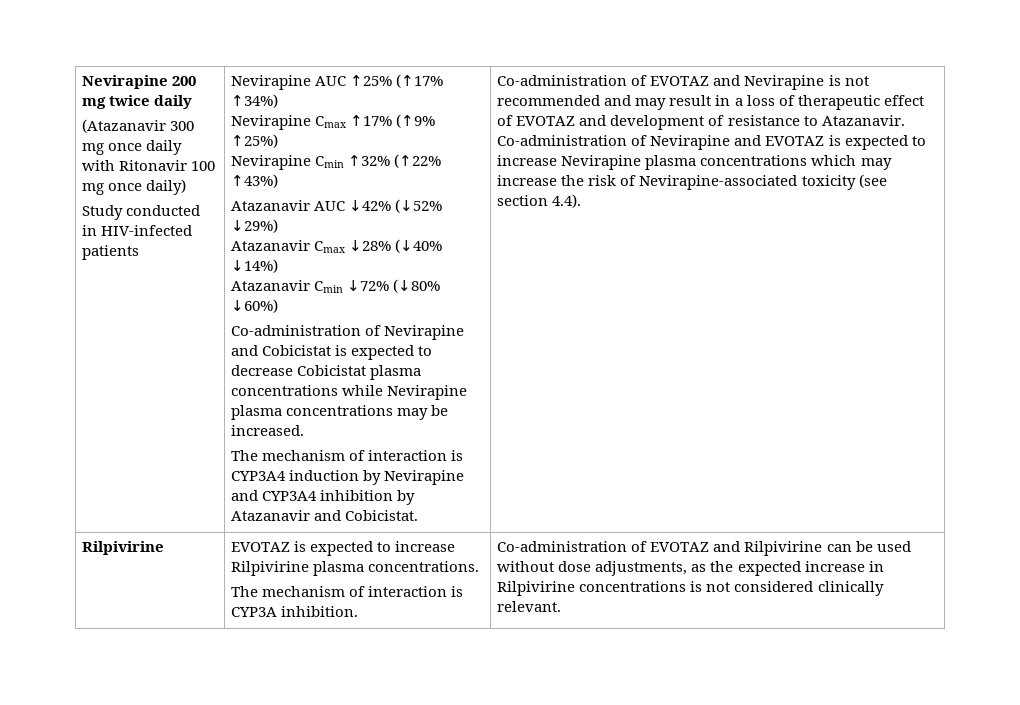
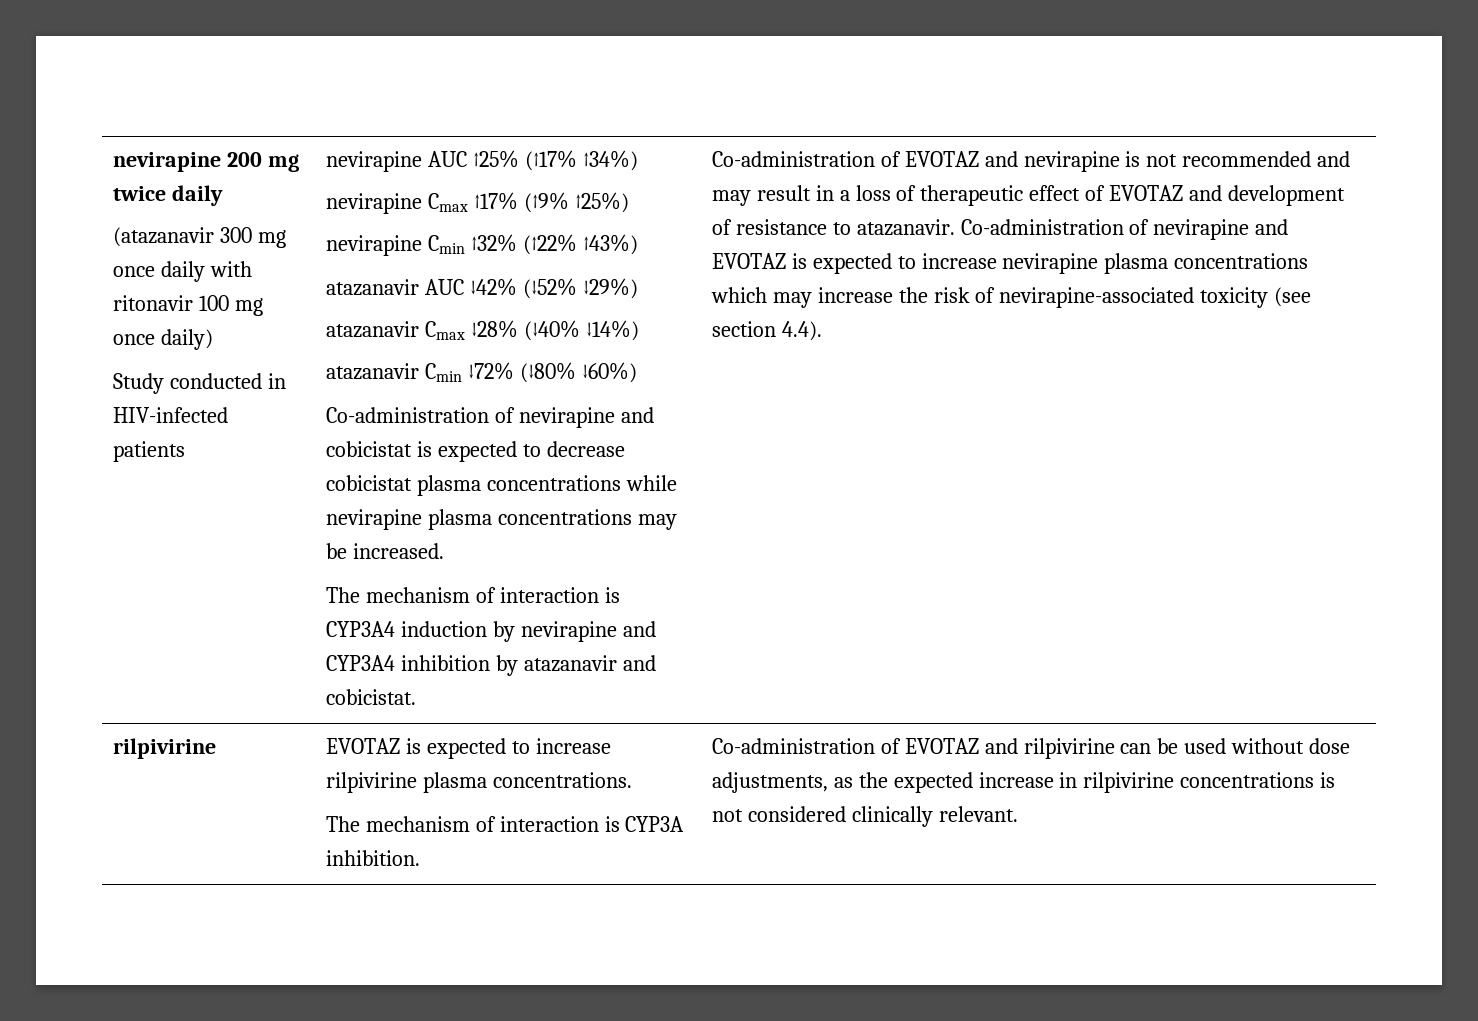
[82,75,169,89] Nevirapine -> [112,152,221,172] nevirapine
[82,119,167,133] (Atazanavir -> [112,227,214,247] (atazanavir
[119,160,188,171] Ritonavir -> [112,295,193,311] ritonavir
[231,75,312,90] Nevirapine -> [325,151,422,172] nevirapine
[231,115,312,130] Nevirapine -> [325,193,422,214] nevirapine
[231,155,312,170] Nevirapine -> [325,235,422,256] nevirapine
[231,200,311,211] Atazanavir -> [325,279,419,296] atazanavir
[231,240,311,251] Atazanavir -> [325,321,419,338] atazanavir
[231,280,311,291] Atazanavir -> [325,363,419,380] atazanavir
[384,325,465,340] [231,345,332,356] Nevirapine and Cobicistat -> [518,407,654,428] [325,441,412,457] nevirapine and cobicistat
[297,365,367,376] Cobicistat -> [325,475,412,491] cobicistat
[387,385,468,400] Nevirapine -> [325,509,422,530] nevirapine
[384,470,465,485] Nevirapine -> [520,621,617,642] nevirapine
[231,510,419,521] [497,75,825,90] Atazanavir and Cobicistat. | Co-administration of EVOTAZ and Nevirapine -> [523,655,656,672] [325,689,416,705] [711,151,1120,172] atazanavir and cobicistat. | Co-administration of EVOTAZ and nevirapine
[821,115,905,126] [497,135,731,150] Atazanavir. Co-administration of Nevirapine -> [856,219,1250,240] atazanavir. Co-administration of nevirapine
[561,155,642,170] Nevirapine -> [1002,253,1099,274] nevirapine
[639,175,798,190] Nevirapine-associated -> [999,287,1195,308] nevirapine-associated
[82,541,165,555] [231,541,456,556] [231,561,310,576] Rilpivirine | EVOTAZ is expected to increase Rilpivirine -> [112,738,216,759] [325,738,611,759] [325,772,417,793] rilpivirine | EVOTAZ is expected to increase rilpivirine
[744,541,823,556] Rilpivirine -> [1023,738,1115,759] rilpivirine
[497,581,576,596] Rilpivirine -> [1083,772,1175,793] rilpivirine

